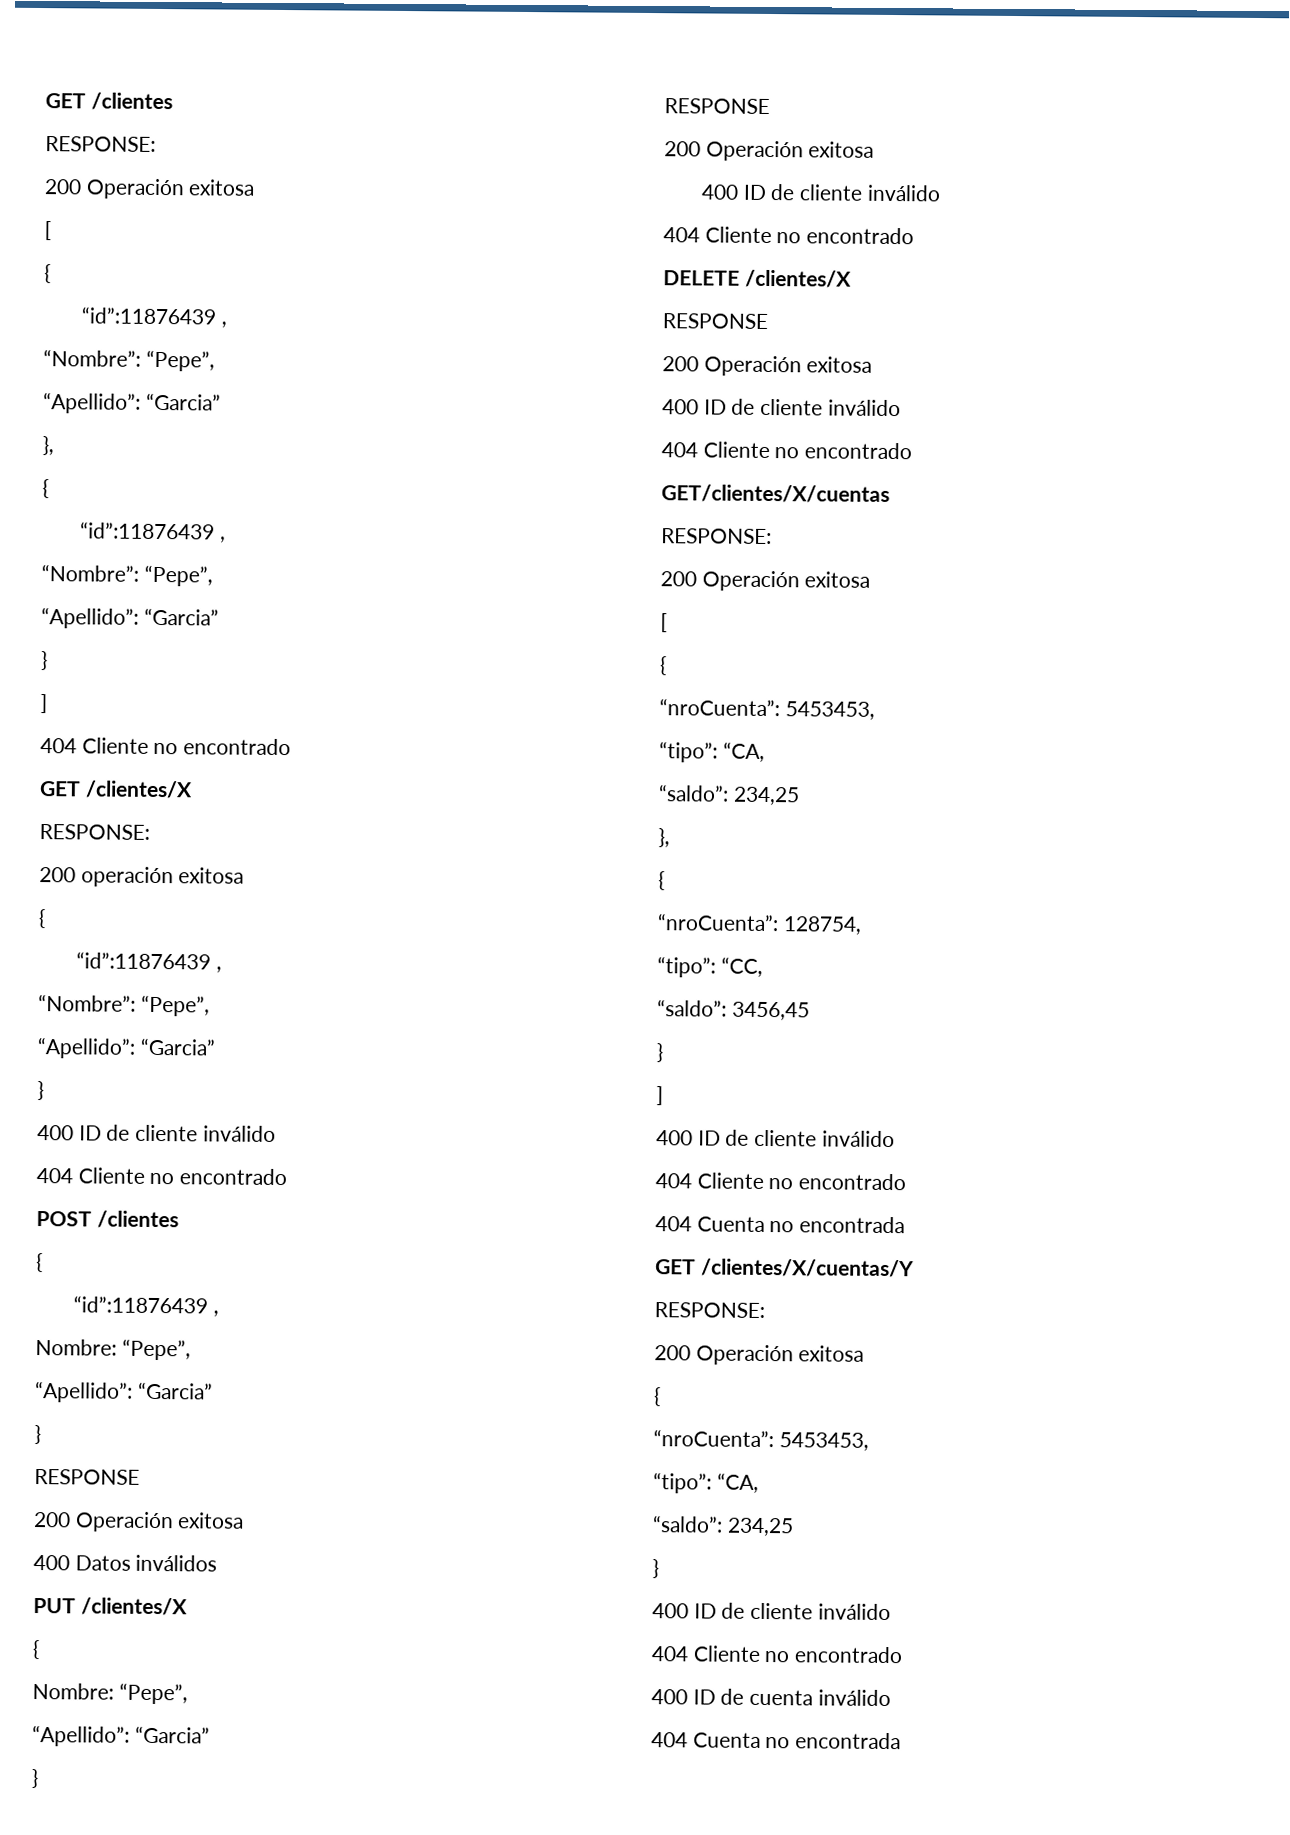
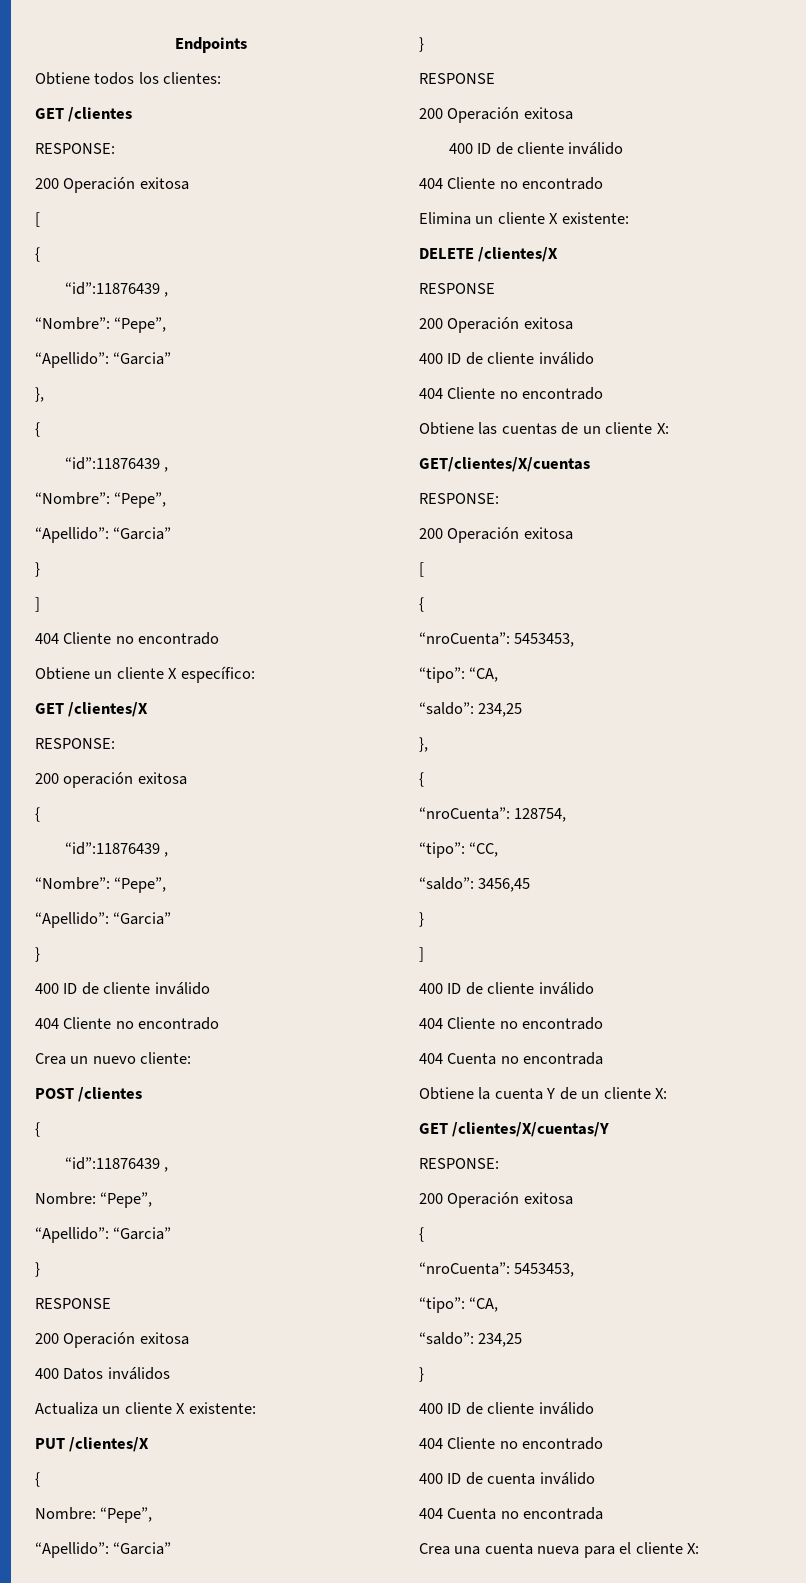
(45, 101) none -> [175,37,247,53] [35,72,222,85] Endpoints // Obtiene todos los clientes: //
(292, 747) none -> [35,666,255,683] // Obtiene un cliente X específico:
(288, 1177) none -> [35,1052,192,1065] // Crea un nuevo cliente:
(218, 1563) none -> [35,1402,256,1415] // Actualiza un cliente X existente:
(915, 236) none -> [419,212,629,225] // Elimina un cliente X existente:
(913, 451) none -> [419,422,669,435] // Obtiene las cuentas de un cliente X:
(906, 1225) none -> [419,1087,668,1100] // Obtiene la cuenta Y de un cliente X:
(902, 1741) none -> [419,1542,700,1558] // Crea una cuenta nueva para el cliente X:

